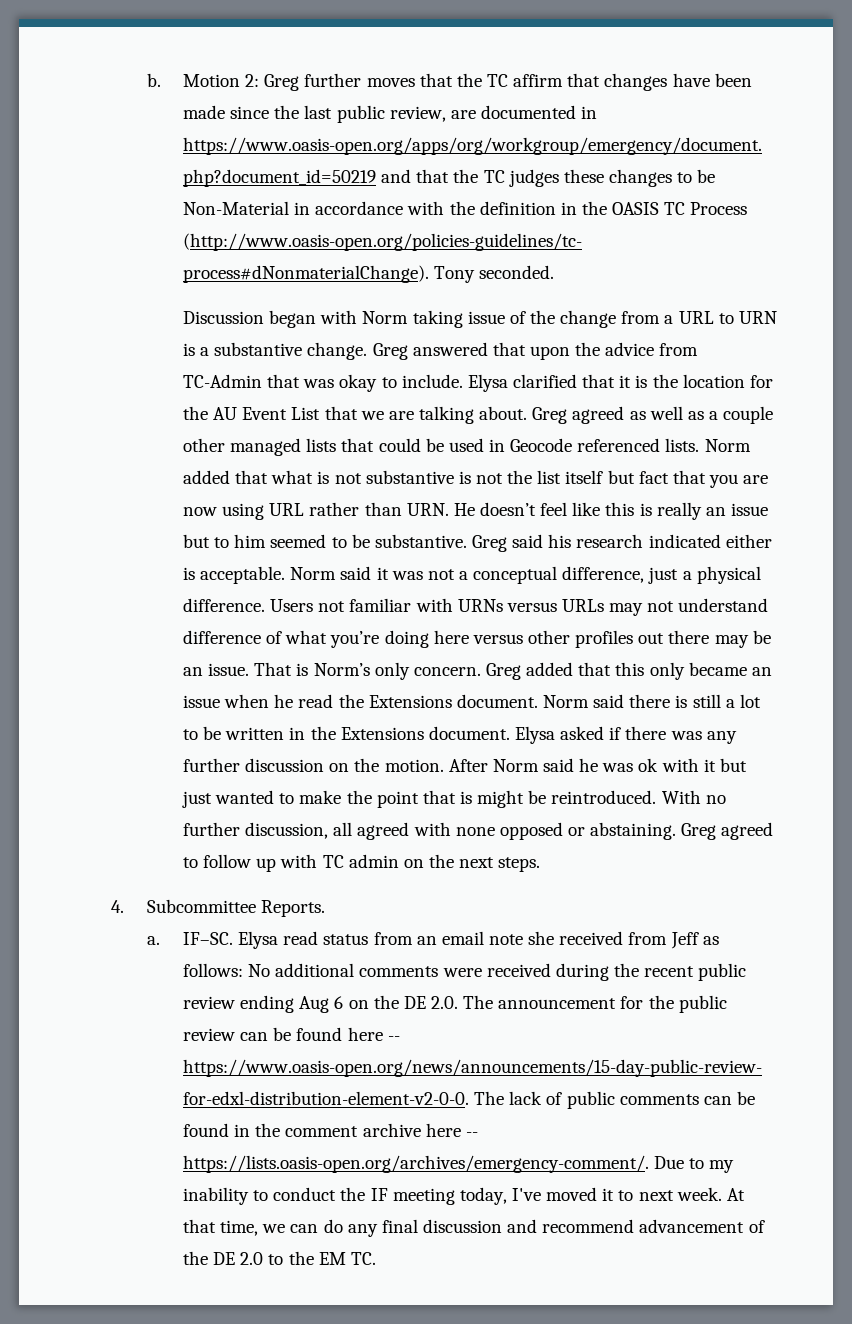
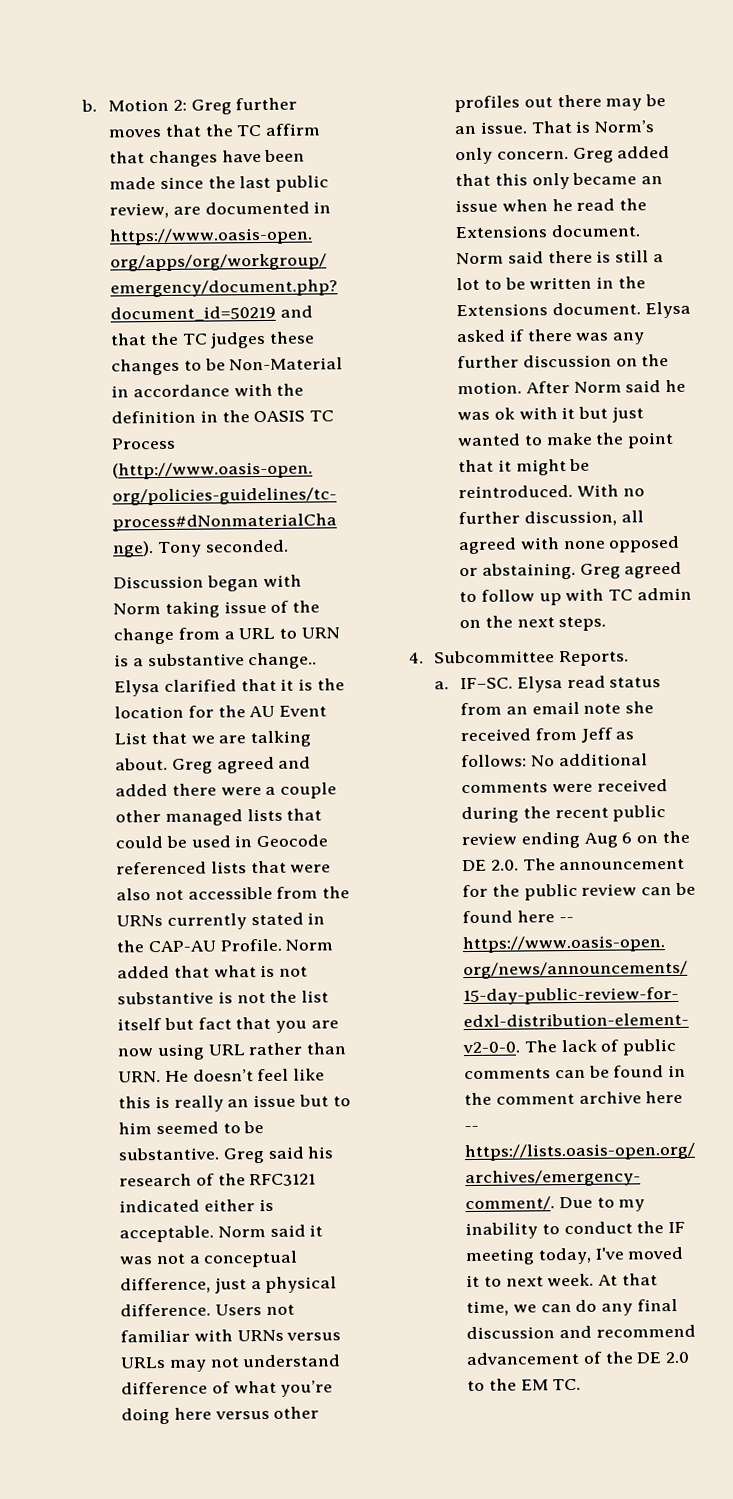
[307,342,699,360] [183,374,463,392] change. Greg answered that upon the advice from TC-Admin that was okay to include. -> [248,652,318,670] change..
[629,406,704,420] as well as -> [278,756,312,769] [115,783,262,797] and added there were
[665,438,700,452] lists. -> [210,860,332,874] [116,886,351,901] [116,912,326,930] [116,938,282,953] lists that were also not accessible from the URNs currently stated in the CAP-AU Profile.
(644, 541) none -> [195,1173,317,1187] of the RFC3121
[459,791,472,804] is -> [497,459,512,472] it

